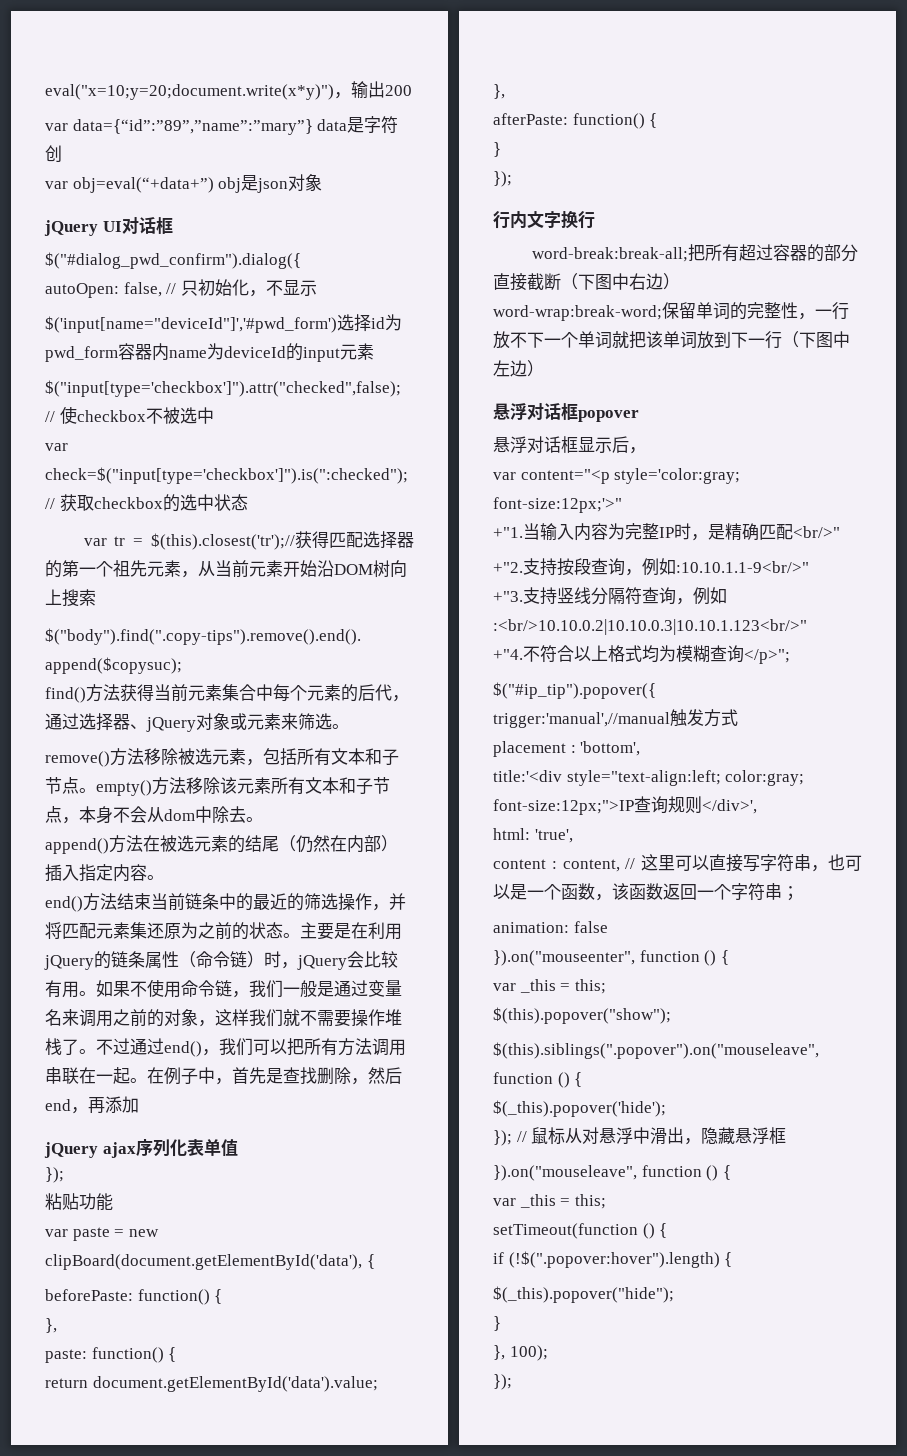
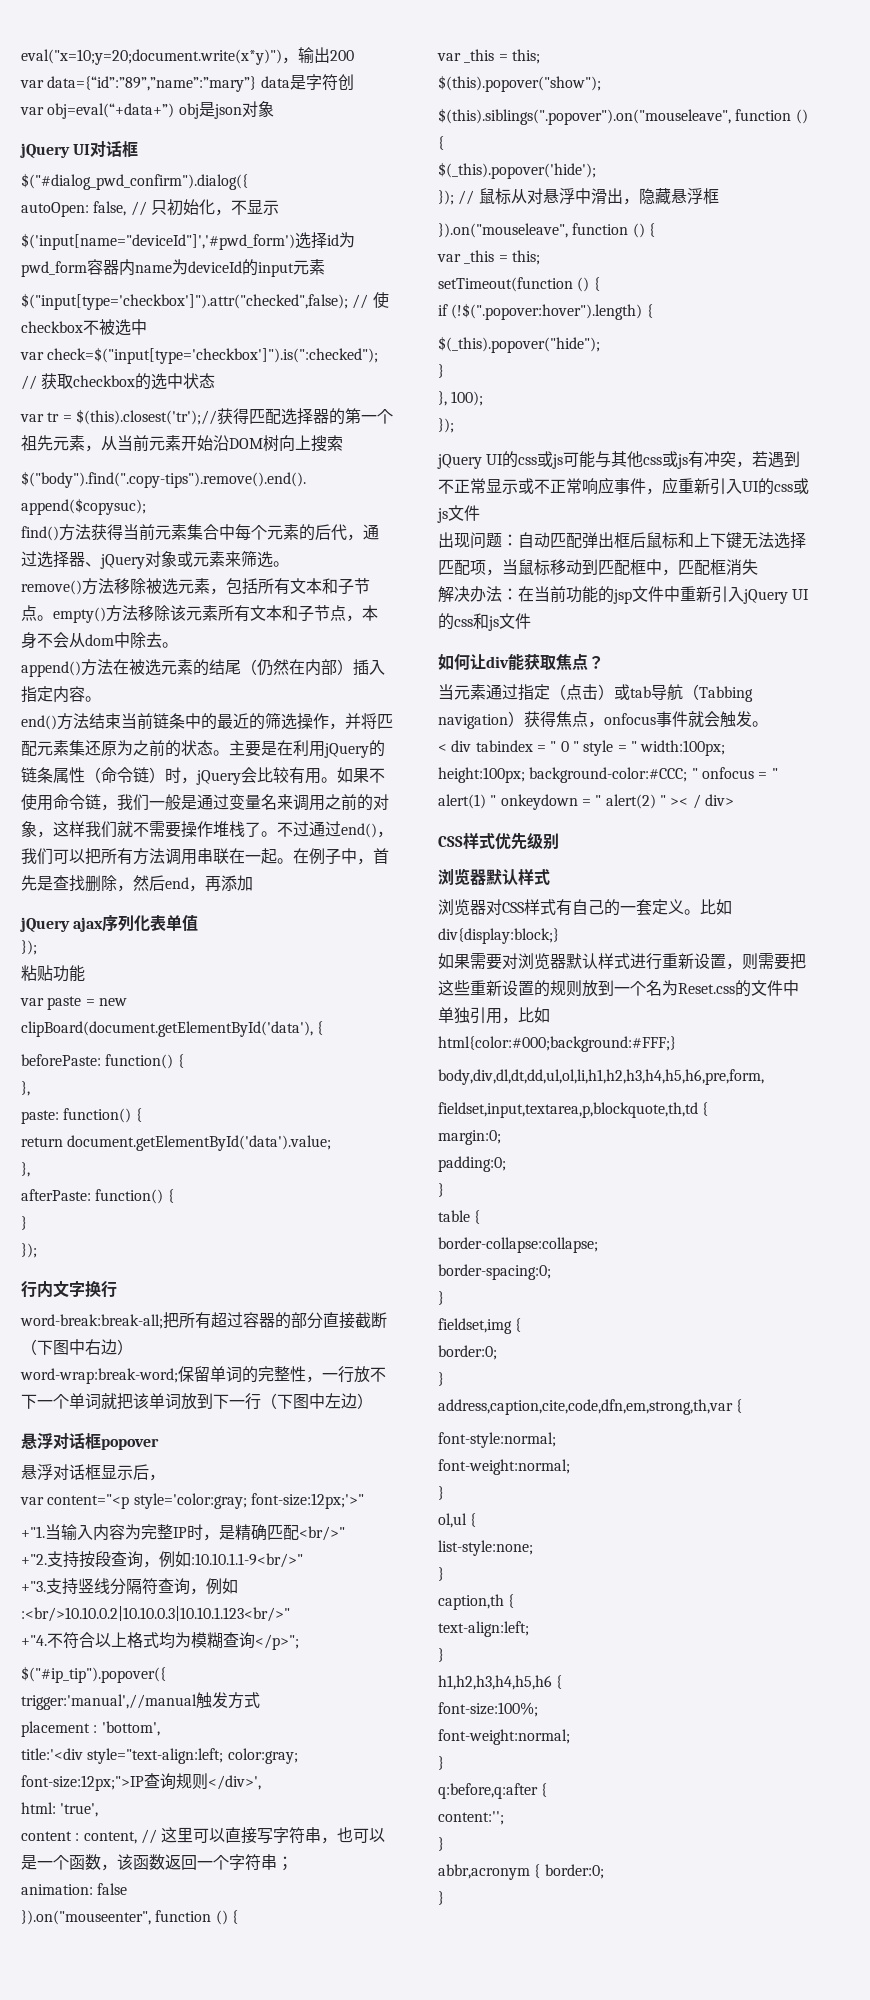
(512, 1382) none -> [437,451,801,469] [438,477,809,495] [437,505,480,523] [438,532,806,549] [438,559,758,576] [438,586,810,604] [438,613,531,631] [438,653,604,671] [438,684,753,702] [438,711,768,729] [438,740,726,756] [438,767,778,783] [438,794,734,810] [438,832,559,850] [438,868,550,886] [438,899,732,916] [438,928,559,944] [438,953,806,970] [438,980,799,997] [438,1007,550,1024] [438,1036,676,1052] [438,1069,764,1085] [438,1102,709,1118] [438,1130,501,1145] [438,1156,506,1172] [438,1183,444,1197] [438,1210,481,1224] [438,1237,598,1253] [438,1264,551,1280] [438,1291,444,1305] [438,1318,522,1334] [438,1345,497,1360] [438,1372,444,1386] [438,1399,743,1415] [438,1432,556,1448] [438,1459,570,1475] [438,1486,444,1500] [438,1513,477,1528] [438,1540,533,1556] [438,1567,444,1581] [438,1594,515,1610] [438,1621,529,1637] [438,1648,444,1662] [438,1675,563,1690] [438,1702,538,1717] [438,1729,570,1745] [438,1756,444,1770] [438,1783,548,1799] [438,1811,504,1825] [438,1837,444,1851] [438,1864,604,1880] [438,1891,444,1905] // jQuery UI的css或js可能与其他css或js有冲突，若遇到不正常显示或不正常响应事件，应重新引入UI的css或js文件 // 出现问题：自动匹配弹出框后鼠标和上下键无法选择匹配项，当鼠标移动到匹配框中，匹配框消失 // 解决办法：在当前功能的jsp文件中重新引入jQuery UI的css和js文件 // 如何让div能获取焦点？ // 当元素通过指定（点击）或tab导航（Tabbing navigation）获得焦点，onfocus事件就会触发。 // < div tabindex = " 0 " style = " width:100px; height:100px; background-color:#CCC; " onfocus = " alert(1) " onkeydown = " alert(2) " >< / div> // CSS样式优先级别 // 浏览器默认样式 // 浏览器对CSS样式有自己的一套定义。比如div{display:block;} // 如果需要对浏览器默认样式进行重新设置，则需要把这些重新设置的规则放到一个名为Reset.css的文件中单独引用，比如 // html{color:#000;background:#FFF;} // body,div,dl,dt,dd,ul,ol,li,h1,h2,h3,h4,h5,h6,pre,form, // fieldset,input,textarea,p,blockquote,th,td { // margin:0; // padding:0; // } // table { // border-collapse:collapse; // border-spacing:0; // } // fieldset,img { // border:0; // } // address,caption,cite,code,dfn,em,strong,th,var { // font-style:normal; // font-weight:normal; // } // ol,ul { // list-style:none; // } // caption,th { // text-align:left; // } // h1,h2,h3,h4,h5,h6 { // font-size:100%; // font-weight:normal; // } // q:before,q:after { // content:''; // } // abbr,acronym { border:0; // }

